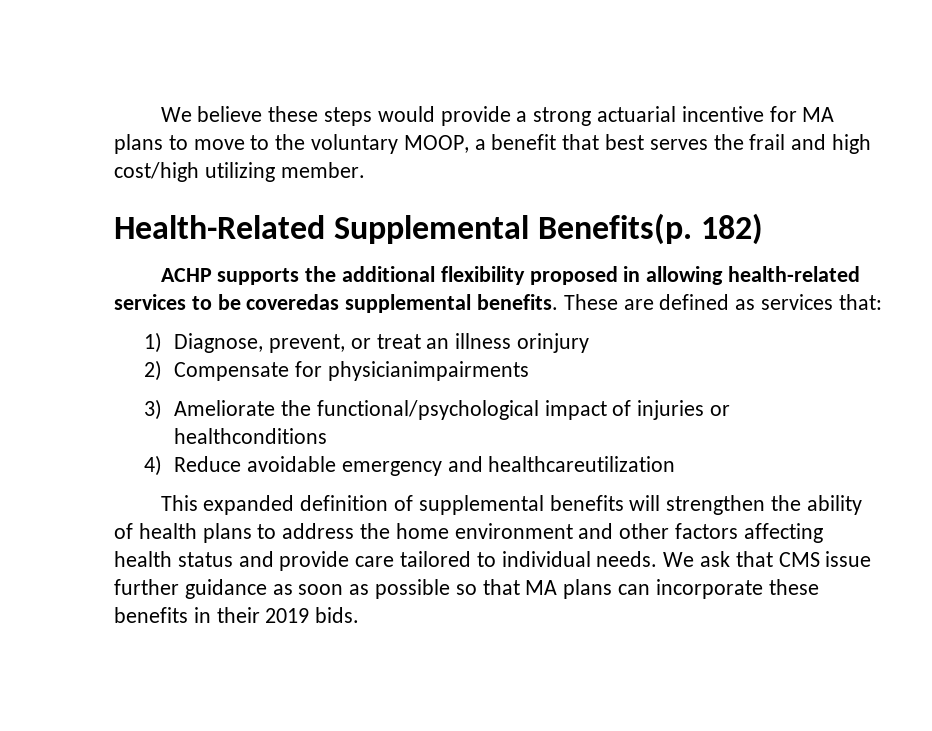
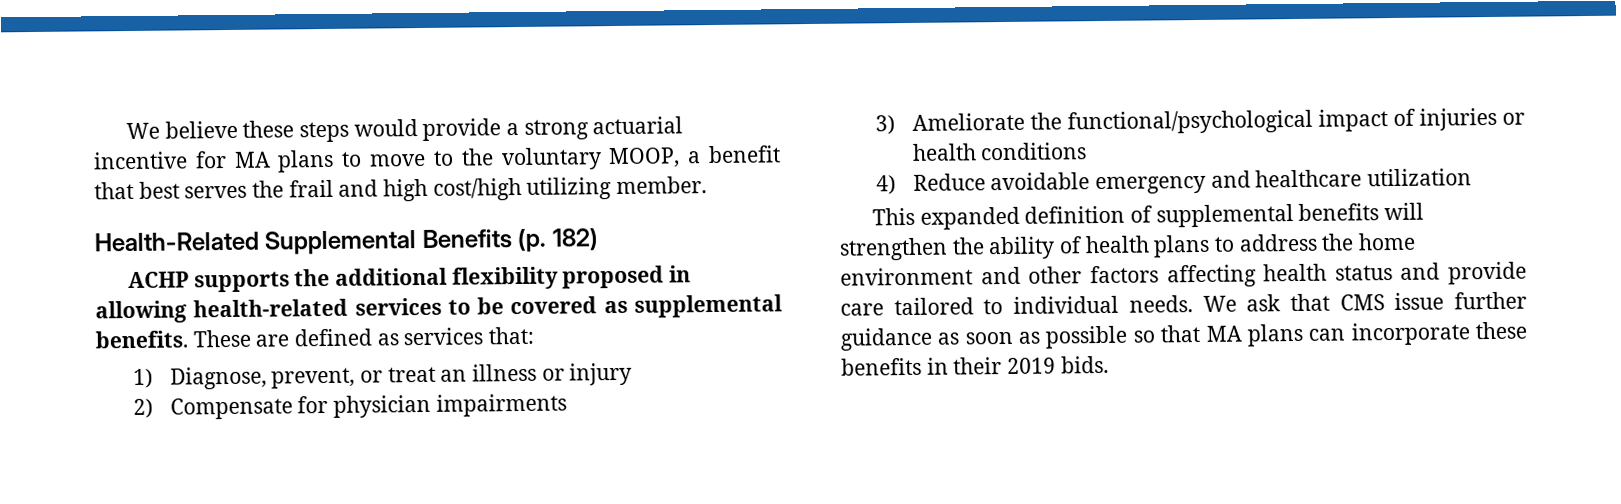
[538,213,693,245] Benefits(p. -> [421,228,547,253] Benefits (p.
[246,294,340,310] coveredas -> [510,296,628,315] covered as
[516,333,589,353] orinjury -> [541,362,633,386] or injury
[327,361,529,381] physicianimpairments -> [332,393,567,418] physician impairments
[174,428,328,444] healthconditions -> [911,142,1088,161] health conditions
[488,456,676,472] healthcareutilization -> [1255,168,1472,188] healthcare utilization

